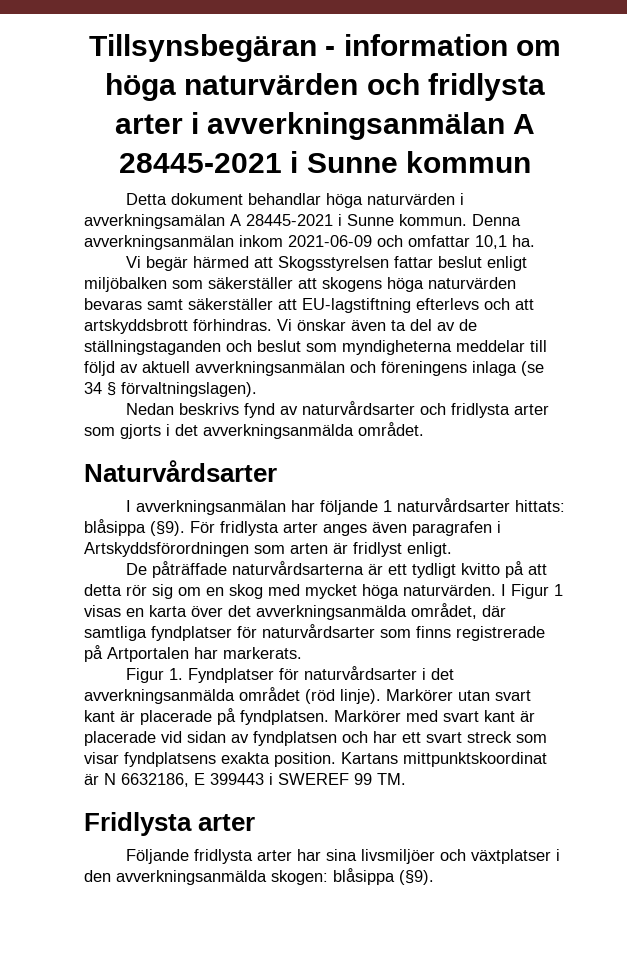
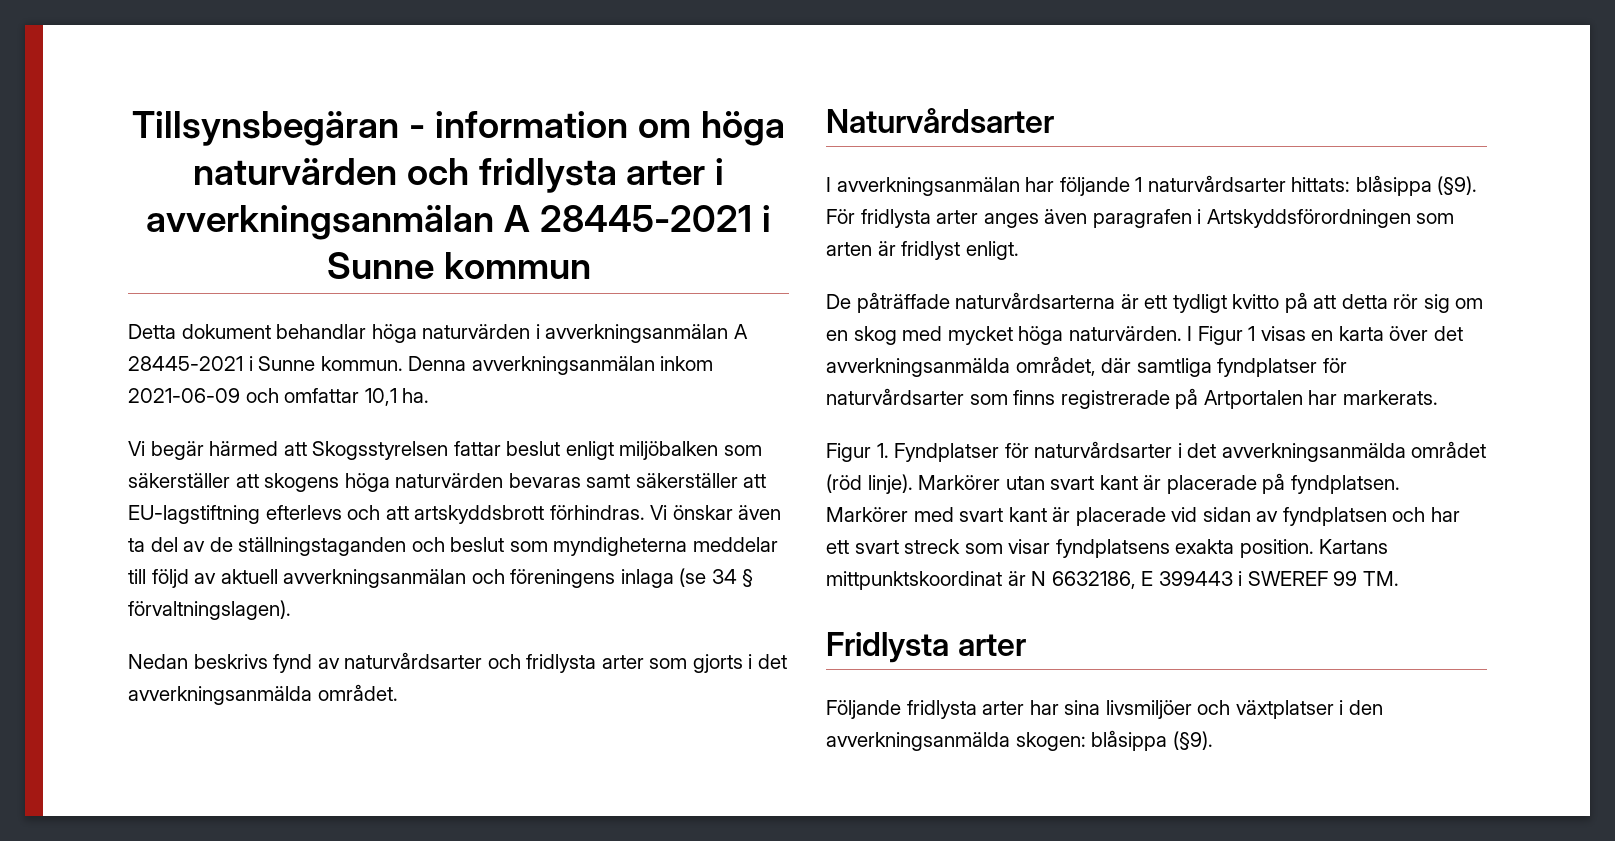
[84,214,225,229] avverkningsamälan -> [545,324,729,343] avverkningsanmälan

